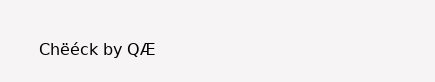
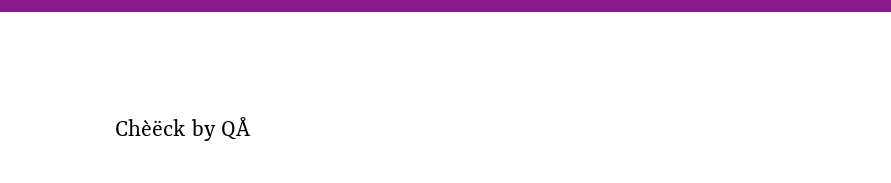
[39,42,156,58] Chëéck by QÆ -> [115,117,252,141] Chèëck by QÅ

